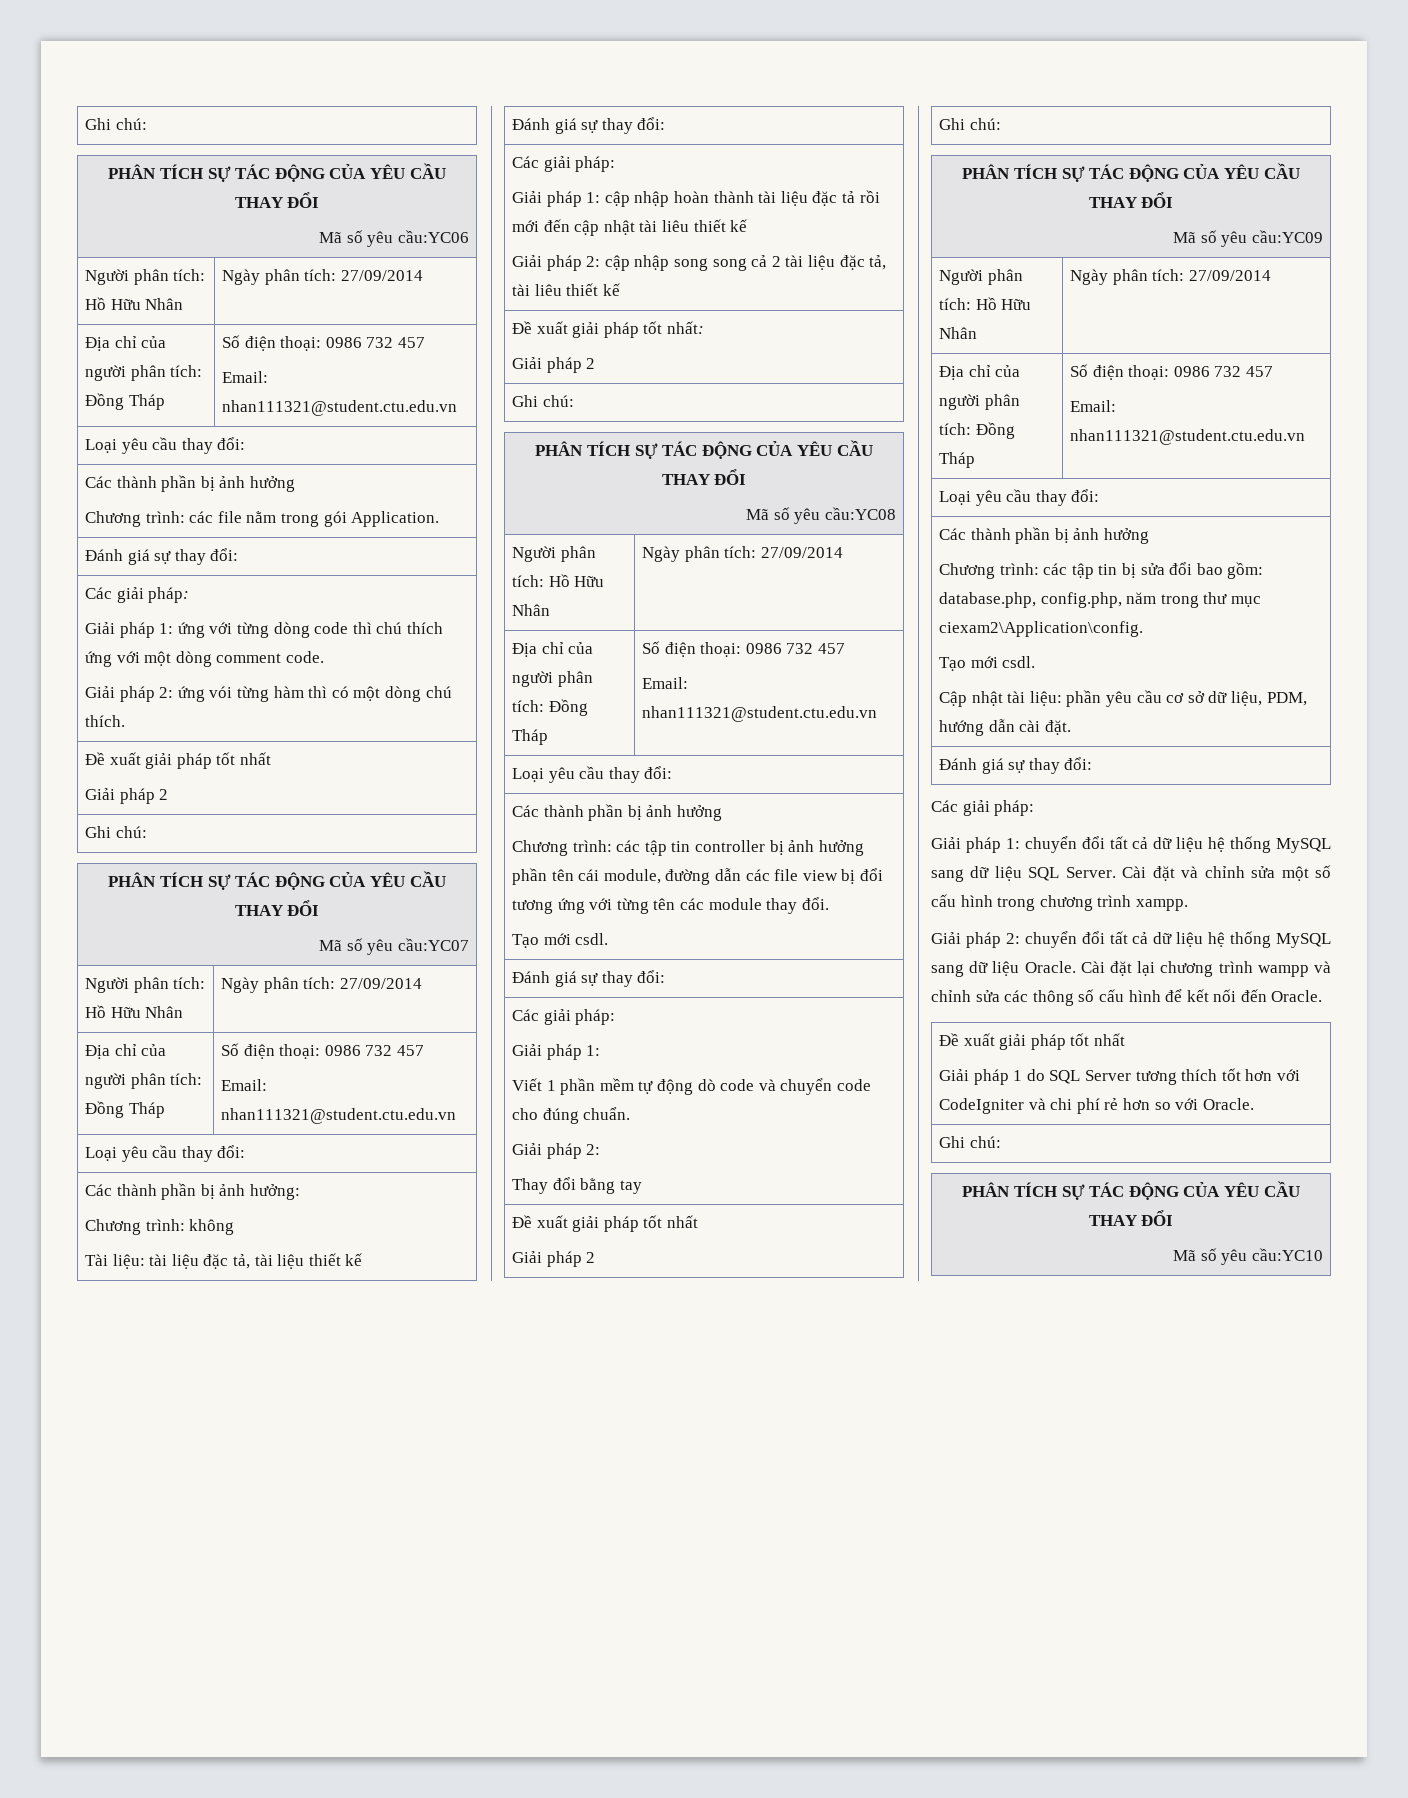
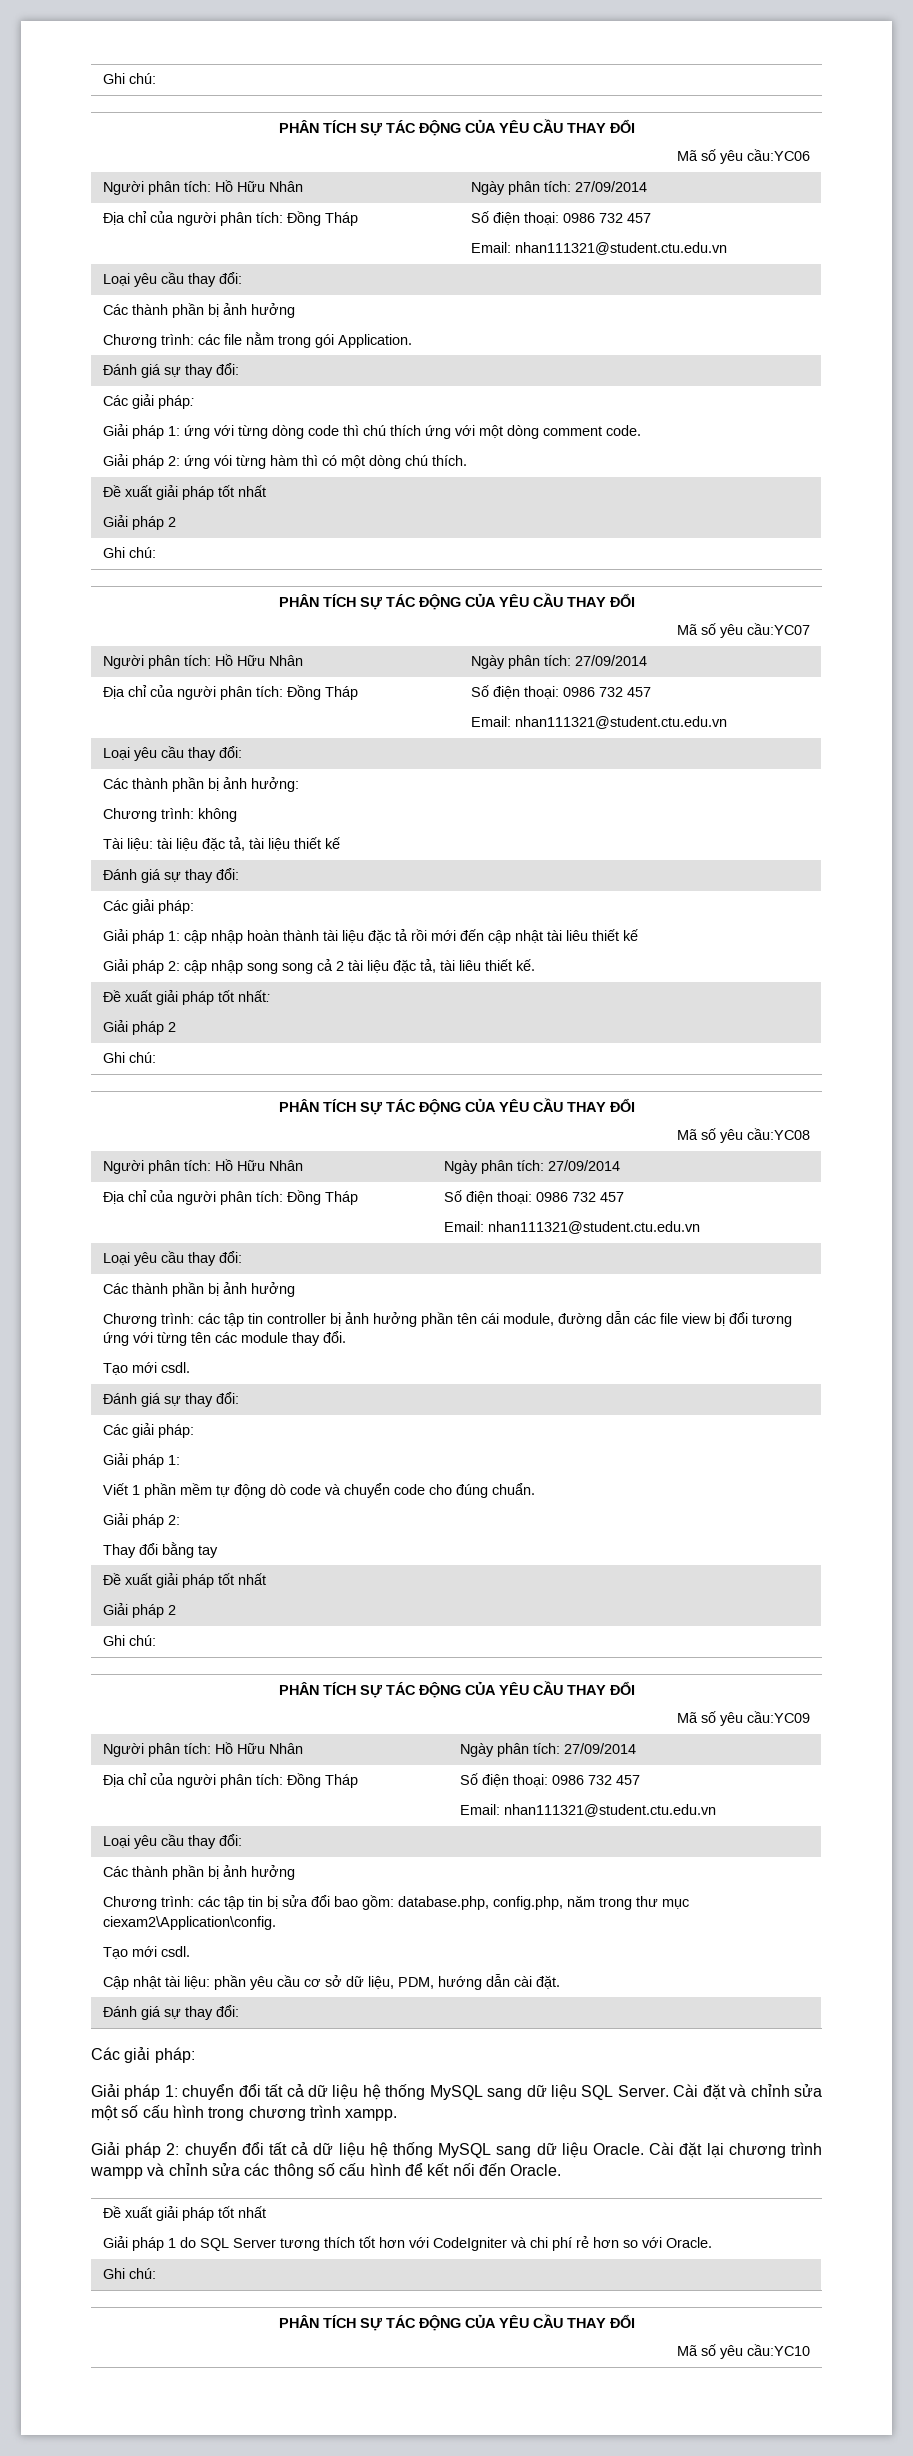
[602,283,620,296] kế -> [516,959,536,971] kế.

